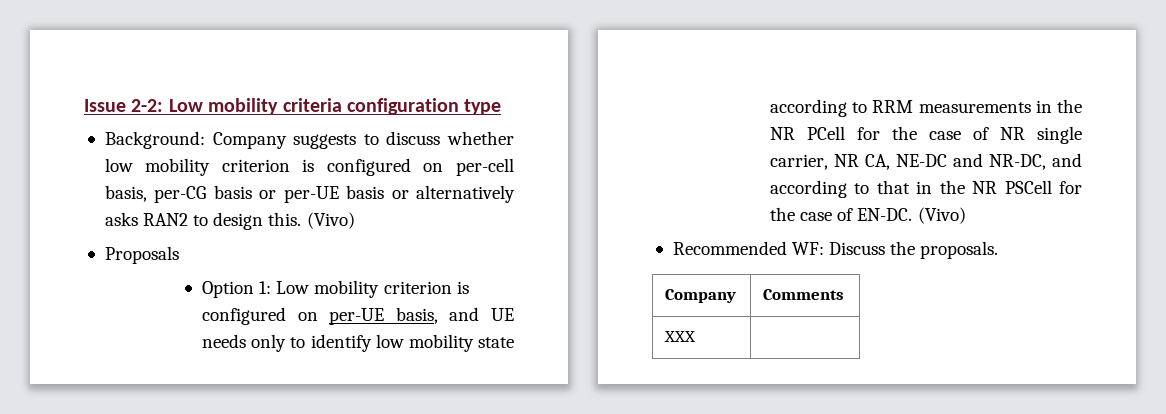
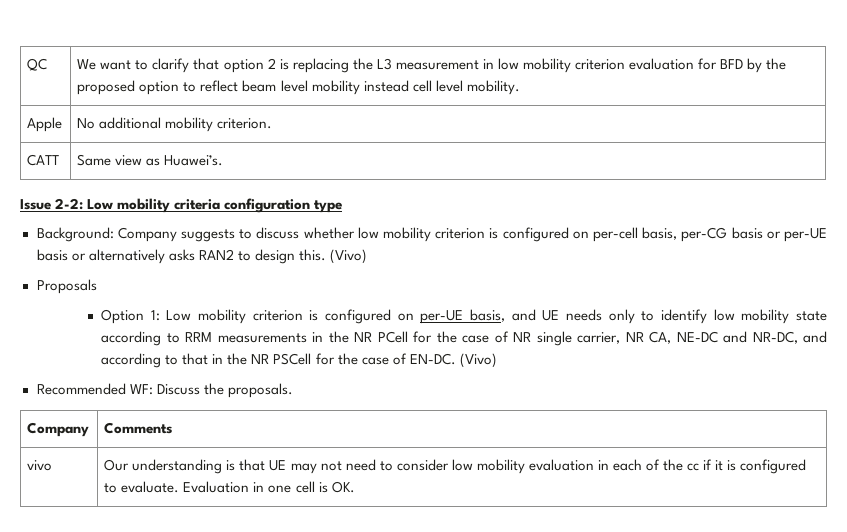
(84, 105) none -> [27,58,48,71] [77,58,787,73] [77,80,520,95] [27,117,63,132] [77,117,273,132] [27,154,60,166] [77,154,224,166] QC | We want to clarify that option 2 is replacing the L3 measurement in low mobility criterion evaluation for BFD by the proposed option to reflect beam level mobility instead cell level mobility. // Apple | No additional mobility criterion. // CATT | Same view as Huawei’s. //
[664,331,697,342] XXX | -> [27,460,53,471] [104,459,807,474] [104,481,355,493] vivo | Our understanding is that UE may not need to consider low mobility evaluation in each of the cc if it is configured to evaluate. Evaluation in one cell is OK.

